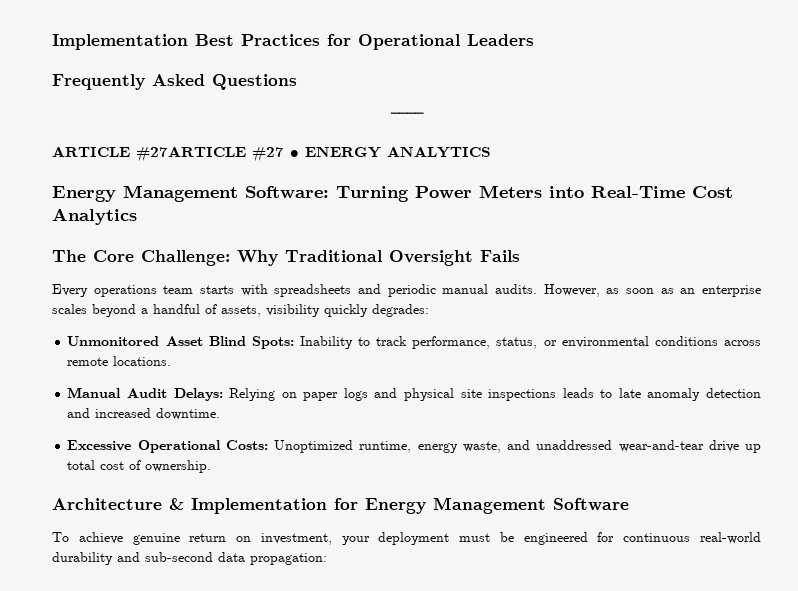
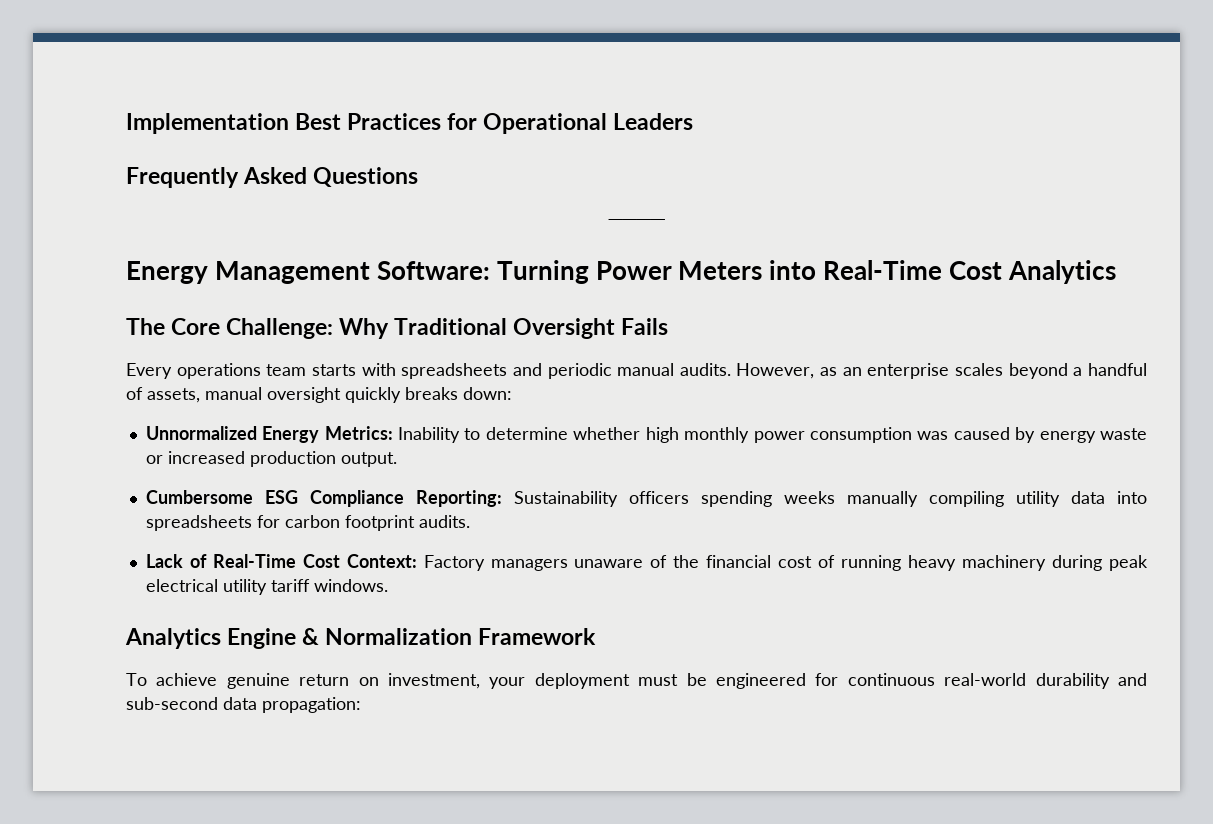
[52,146,491,162] // ARTICLE #27ARTICLE #27 • ENERGY ANALYTICS -> (665, 222) none
[626,288,674,294] soon as -> (838, 371) none
[266,304,429,317] [67,336,761,349] [67,356,172,366] [67,387,762,401] [67,408,221,420] [67,440,762,453] [67,460,212,473] [52,497,629,514] visibility quickly degrades: // Unmonitored Asset Blind Spots: Inability to track performance, status, or environmental conditions across remote locations. // Manual Audit Delays: Relying on paper logs and physical site inspections leads to late anomaly detection and increased downtime. // Excessive Operational Costs: Unoptimized runtime, energy waste, and unaddressed wear-and-tear drive up total cost of ownership. // Architecture & Implementation for Energy Management Software -> [205,387,512,403] [145,426,1147,443] [145,451,397,467] [145,490,1147,507] [145,515,470,531] [145,554,1149,571] [145,579,388,595] [125,628,597,649] manual oversight quickly breaks down: // Unnormalized Energy Metrics: Inability to determine whether high monthly power consumption was caused by energy waste or increased production output. // Cumbersome ESG Compliance Reporting: Sustainability officers spending weeks manually compiling utility data into spreadsheets for carbon footprint audits. // Lack of Real-Time Cost Context: Factory managers unaware of the financial cost of running heavy machinery during peak electrical utility tariff windows. // Analytics Engine & Normalization Framework

